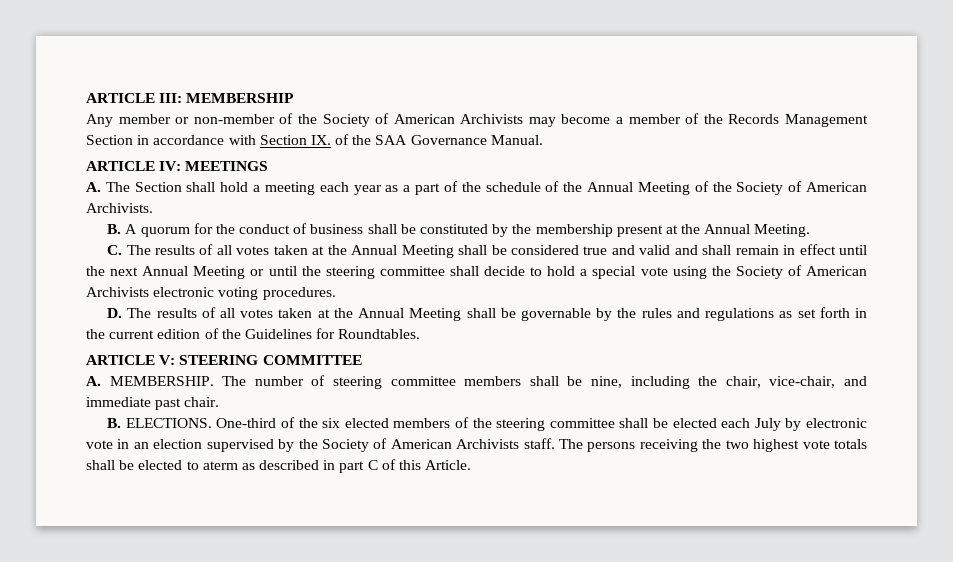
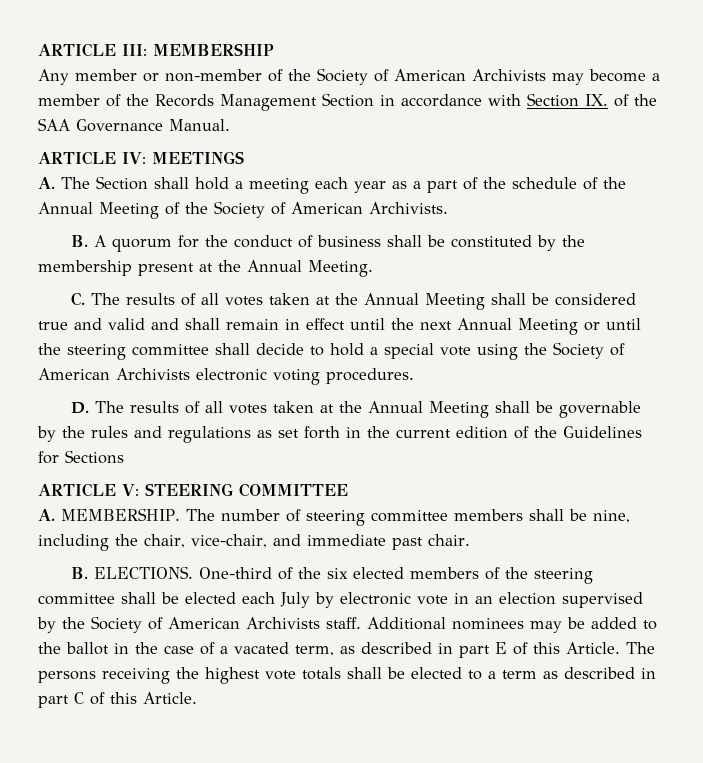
[338,329,421,339] Roundtables. -> [65,450,124,464] Sections
(555, 443) none -> [367,617,657,633] [38,642,620,658] Additional nominees may be added to the ballot in the case of a vacated term, as described in part E of this Article.
[725,440,749,449] two -> (199, 673) none
[202,461,238,470] aterm -> [488,670,537,679] a term

